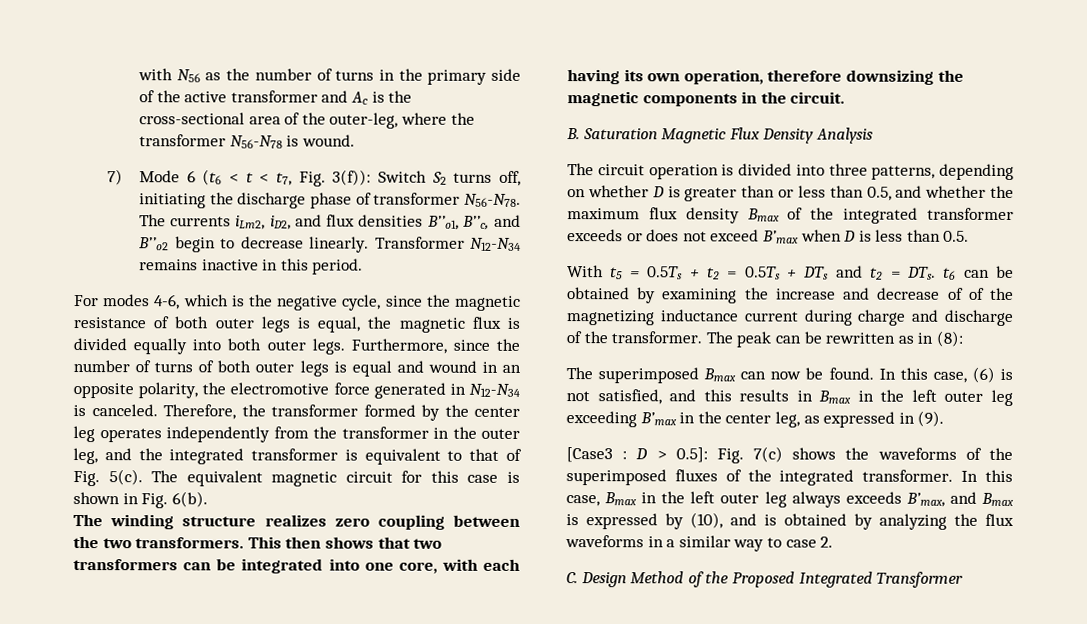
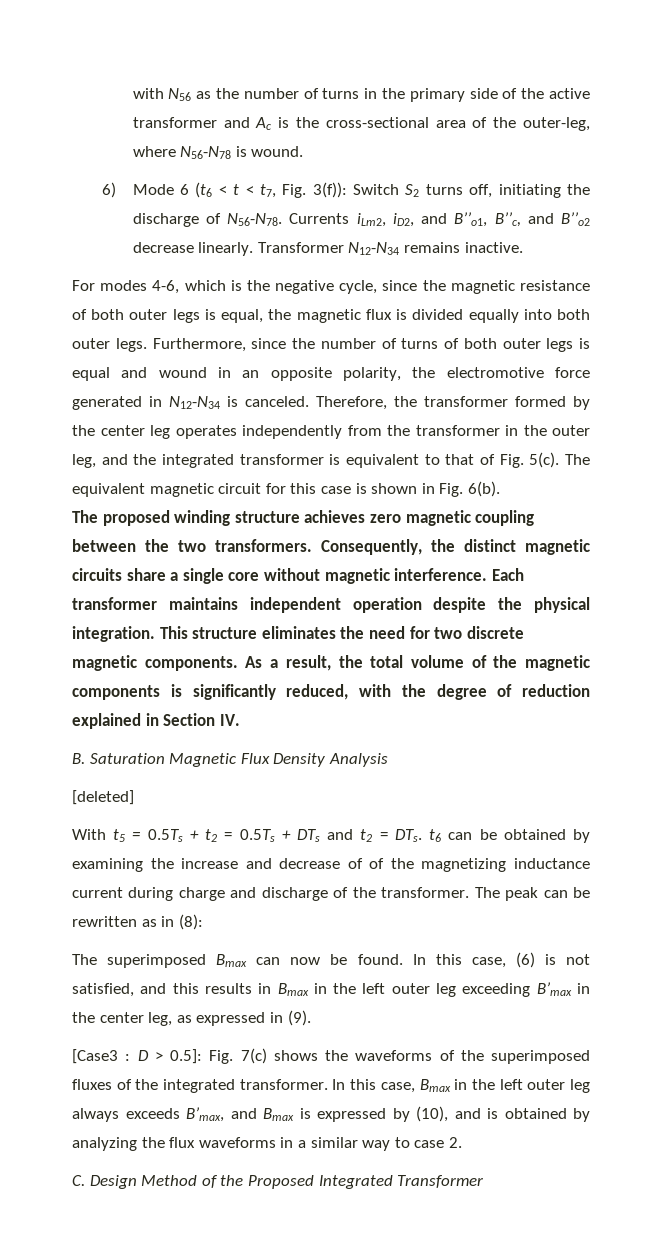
[450,112,475,125] [139,134,227,147] the transformer -> (176, 151) none
[106,169,123,186] 7) -> [102,182,117,198] 6)
[310,192,521,209] [139,214,232,227] phase of transformer N56-N78. The currents -> [205,213,350,226] of N56-N78. Currents
[326,214,424,227] flux densities -> (448, 218) none
[174,236,236,253] begin to -> (590, 219) none
[201,258,364,275] inactive in this period. -> [464,242,523,253] inactive.
(103, 520) none -> [102,510,170,526] proposed
[264,514,370,527] realizes zero -> [304,510,471,526] achieves zero magnetic
[247,536,443,549] [73,558,520,574] [567,69,964,85] [567,91,846,107] This then shows that two transformers can be integrated into one core, with each having its own operation, therefore downsizing the magnetic components in the circuit. -> [321,539,590,555] [72,568,524,584] [72,597,590,613] [72,626,524,642] [72,655,590,671] [72,684,590,700] [72,713,240,729] Consequently, the distinct magnetic circuits share a single core without magnetic interference. Each transformer maintains independent operation despite the physical integration. This structure eliminates the need for two discrete magnetic components. As a result, the total volume of the magnetic components is significantly reduced, with the degree of reduction explained in Section IV.
[567,163,1014,180] [567,185,1014,202] [567,207,1014,224] [567,229,970,244] The circuit operation is divided into three patterns, depending on whether D is greater than or less than 0.5, and whether the maximum flux density Bmax of the integrated transformer exceeds or does not exceed B’max when D is less than 0.5. -> [72,790,134,805] [deleted]

